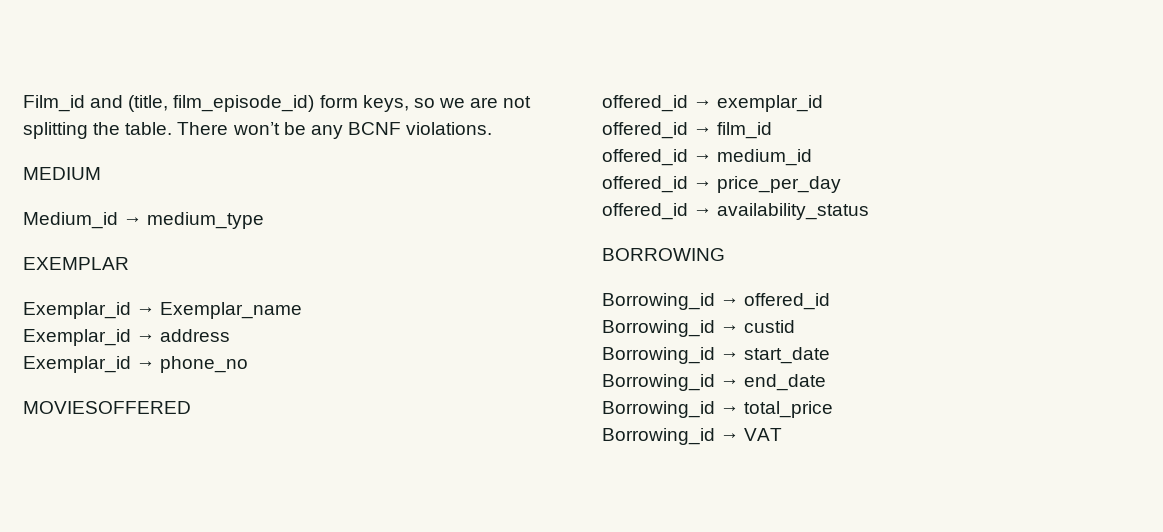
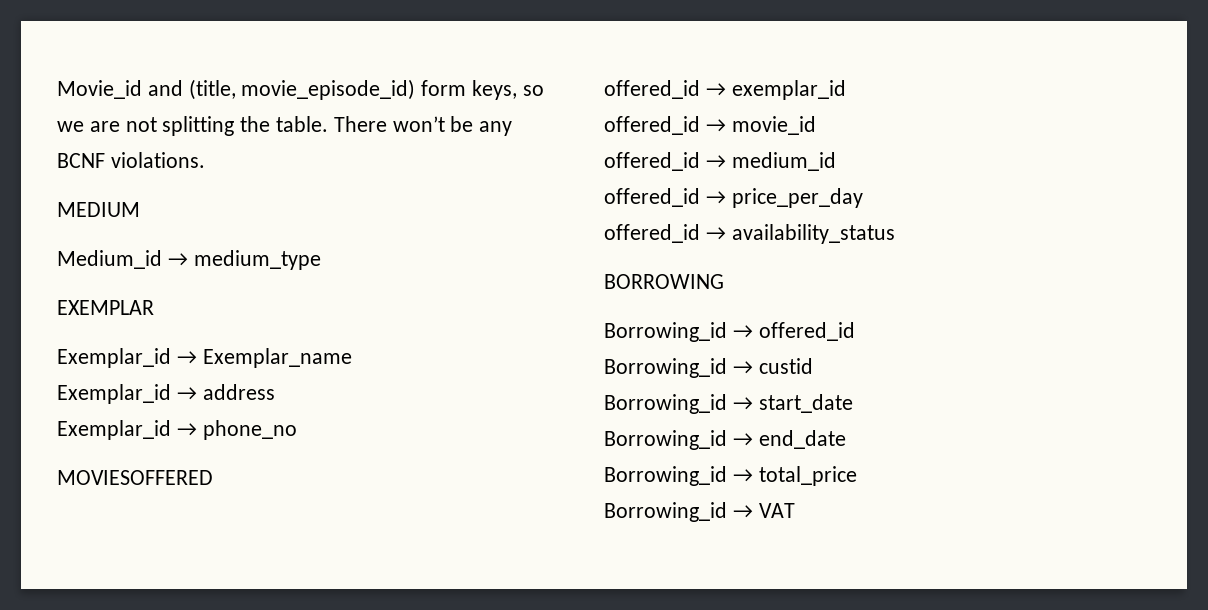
[23,95,85,112] Film_id -> [57,80,142,99] Movie_id
[173,95,315,112] film_episode_id) -> [241,79,416,100] movie_episode_id)
[717,122,773,139] film_id -> [731,116,816,135] movie_id

